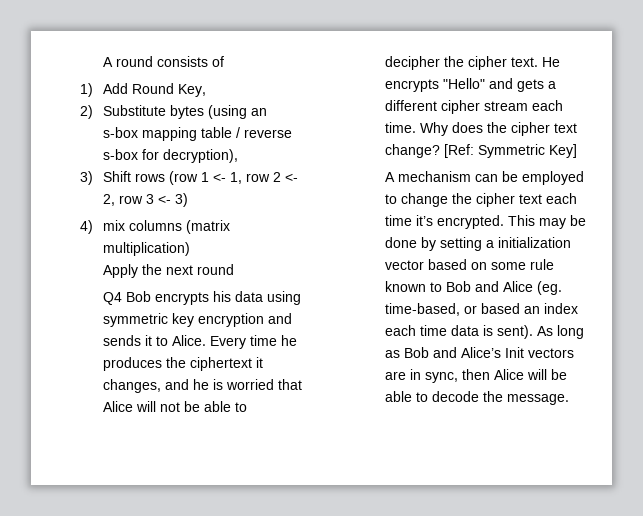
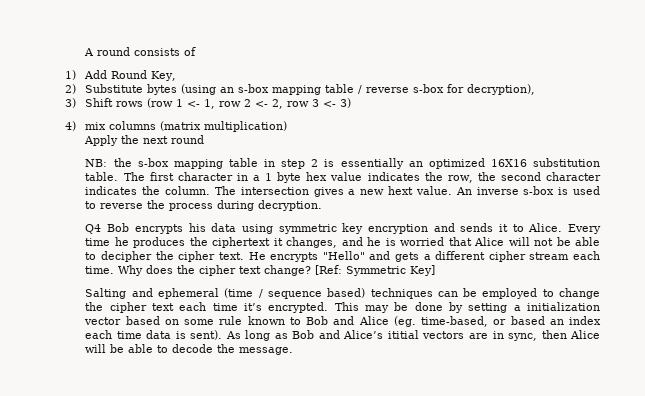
(235, 269) none -> [85,158,601,169] [85,172,601,183] [85,186,600,197] [85,200,323,211] // NB: the s-box mapping table in step 2 is essentially an optimized 16X16 substitution table. The first character in a 1 byte hex value indicates the row, the second character indicates the column. The intersection gives a new hext value. An inverse s-box is used to reverse the process during decryption.
[385,171,472,182] A mechanism -> [85,288,433,299] Salting and ephemeral (time / sequence based) techniques
[505,347,525,358] Init -> [387,330,419,339] ititial

